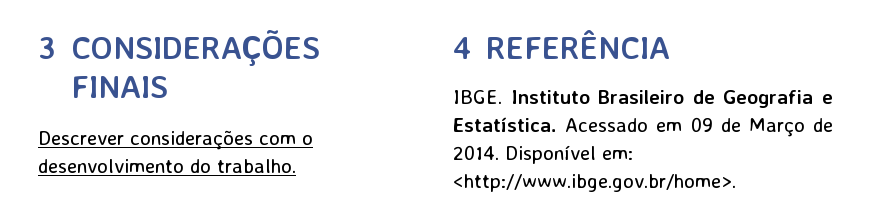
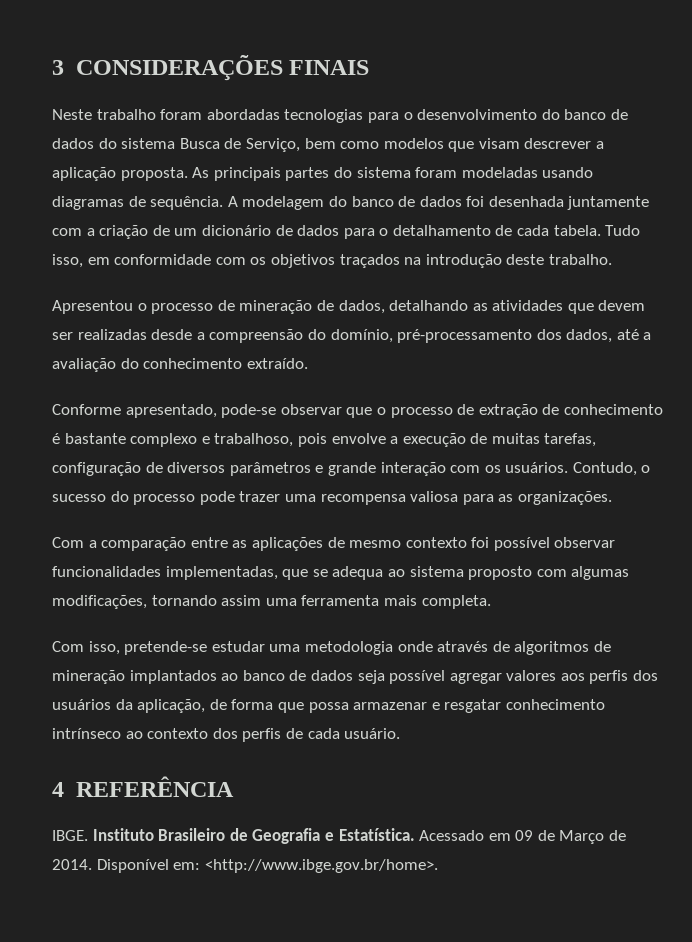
[38,130,313,150] [38,159,296,173] Descrever considerações com o desenvolvimento do trabalho. -> [52,109,628,123] [52,138,605,152] [52,167,594,181] [52,196,650,210] [52,225,641,239] [52,254,612,268] [52,300,646,314] [52,329,652,343] [52,358,308,372] [52,404,663,418] [52,433,597,447] [52,462,651,476] [52,491,612,505] [52,537,616,551] [52,566,630,580] [52,595,491,609] [52,641,611,655] [52,670,659,684] [52,699,605,713] [52,728,401,742] Neste trabalho foram abordadas tecnologias para o desenvolvimento do banco de dados do sistema Busca de Serviço, bem como modelos que visam descrever a aplicação proposta. As principais partes do sistema foram modeladas usando diagramas de sequência. A modelagem do banco de dados foi desenhada juntamente com a criação de um dicionário de dados para o detalhamento de cada tabela. Tudo isso, em conformidade com os objetivos traçados na introdução deste trabalho. // Apresentou o processo de mineração de dados, detalhando as atividades que devem ser realizadas desde a compreensão do domínio, pré-processamento dos dados, até a avaliação do conhecimento extraído. // Conforme apresentado, pode-se observar que o processo de extração de conhecimento é bastante complexo e trabalhoso, pois envolve a execução de muitas tarefas, configuração de diversos parâmetros e grande interação com os usuários. Contudo, o sucesso do processo pode trazer uma recompensa valiosa para as organizações. // Com a comparação entre as aplicações de mesmo contexto foi possível observar funcionalidades implementadas, que se adequa ao sistema proposto com algumas modificações, tornando assim uma ferramenta mais completa. // Com isso, pretende-se estudar uma metodologia onde através de algoritmos de mineração implantados ao banco de dados seja possível agregar valores aos perfis dos usuários da aplicação, de forma que possa armazenar e resgatar conhecimento intrínseco ao contexto dos perfis de cada usuário.

